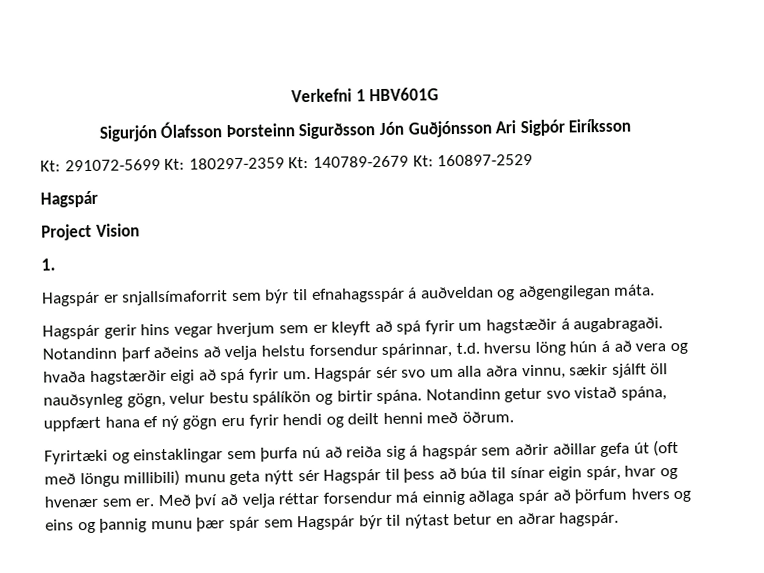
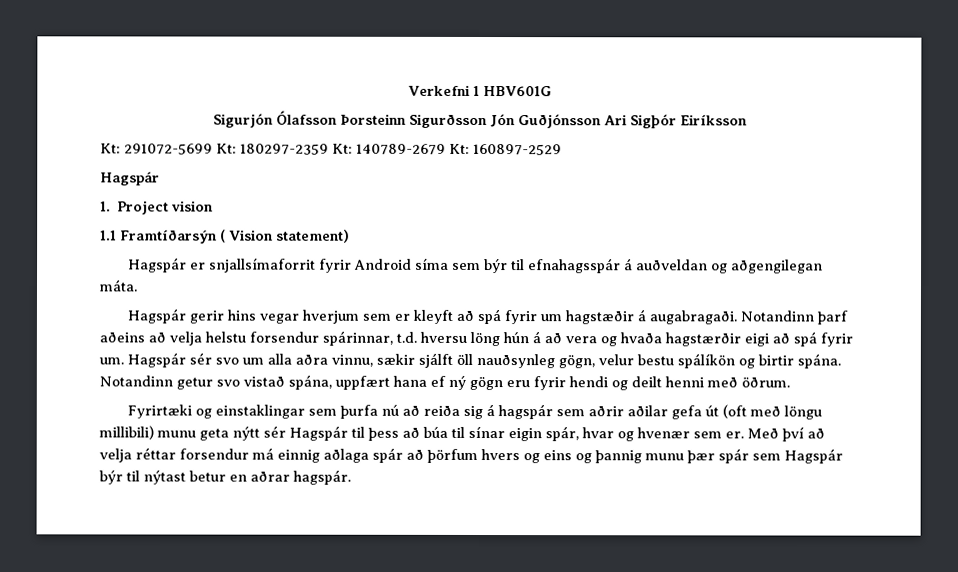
[41,223,92,241] Project -> [100,200,214,215] [100,229,226,244] 1. Project vision // 1.1 Framtíðarsýn (
[41,258,56,271] // 1. -> [276,229,350,243] statement)
(229, 298) none -> [318,257,449,273] fyrir Android síma
[552,443,597,455] aðillar -> [626,405,668,417] aðilar

